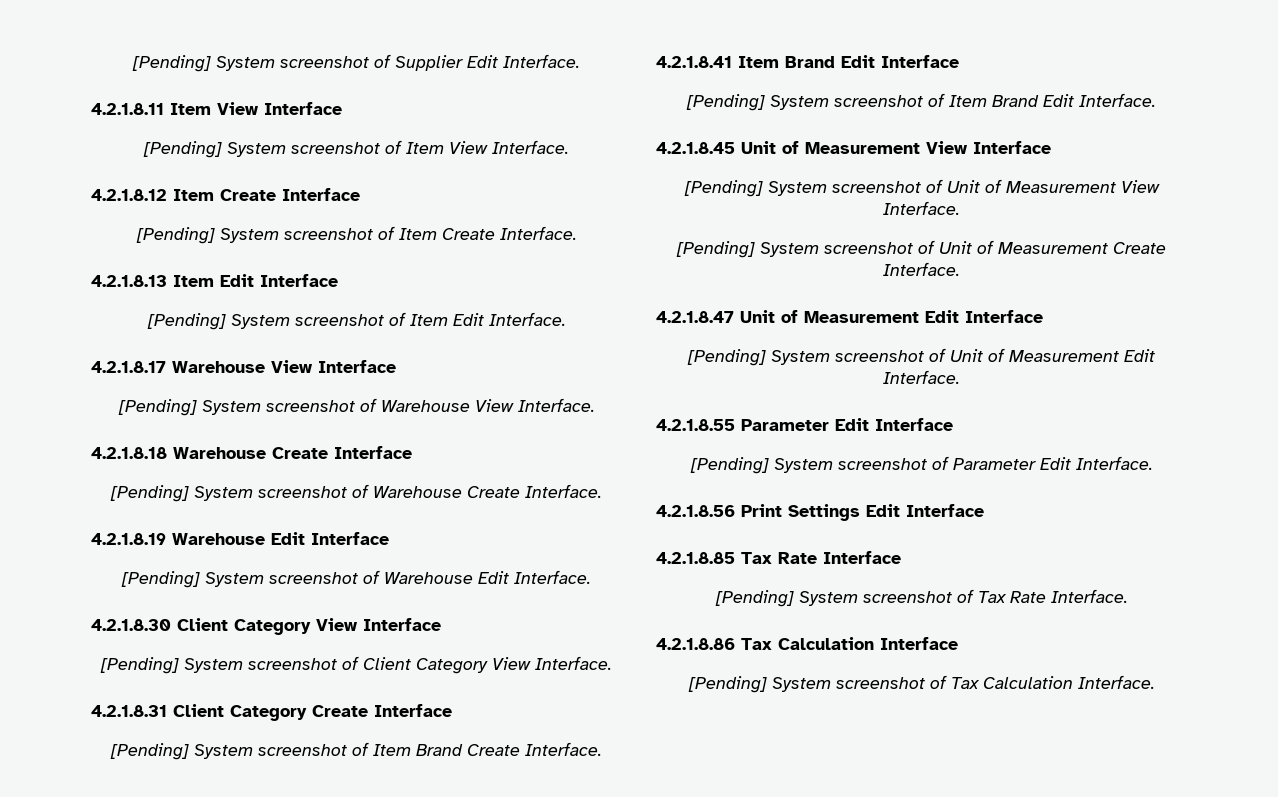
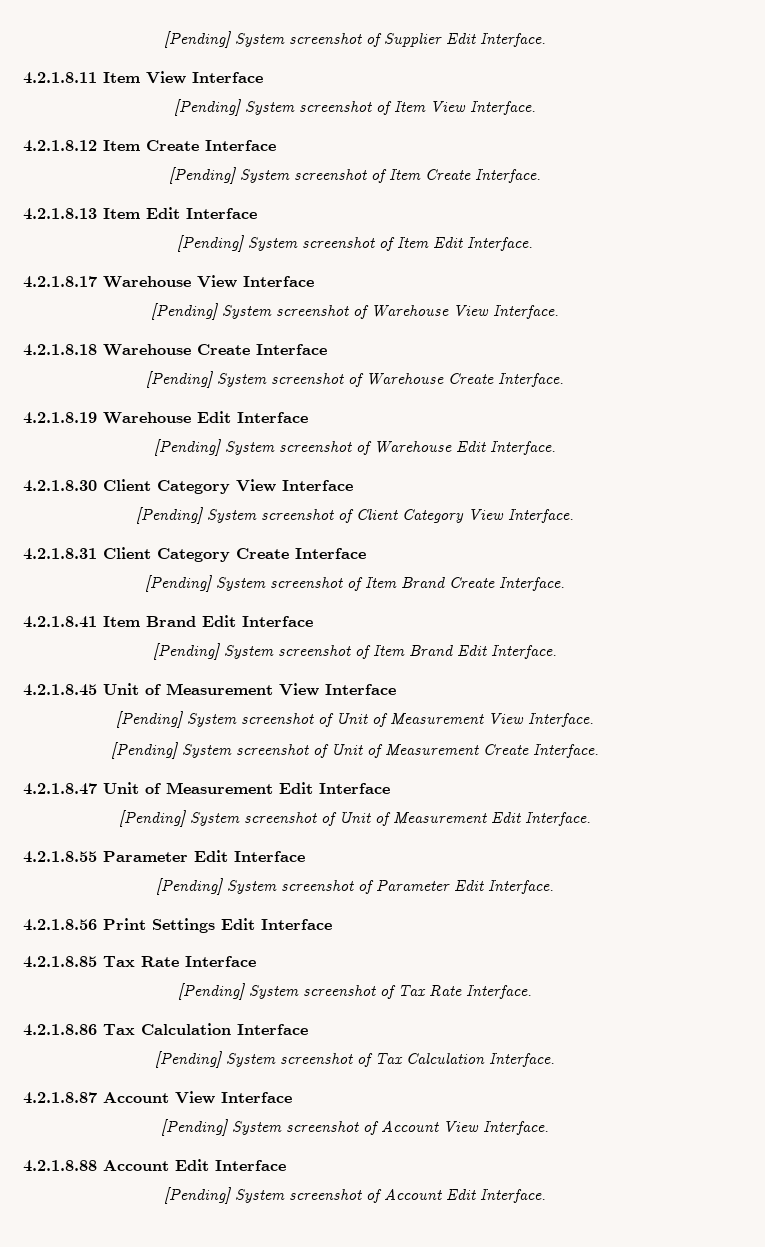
(1155, 682) none -> [23,1091,292,1104] [160,1119,549,1136] [23,1159,286,1172] [163,1187,546,1204] // 4.2.1.8.87 Account View Interface // [Pending] System screenshot of Account View Interface. // 4.2.1.8.88 Account Edit Interface // [Pending] System screenshot of Account Edit Interface.

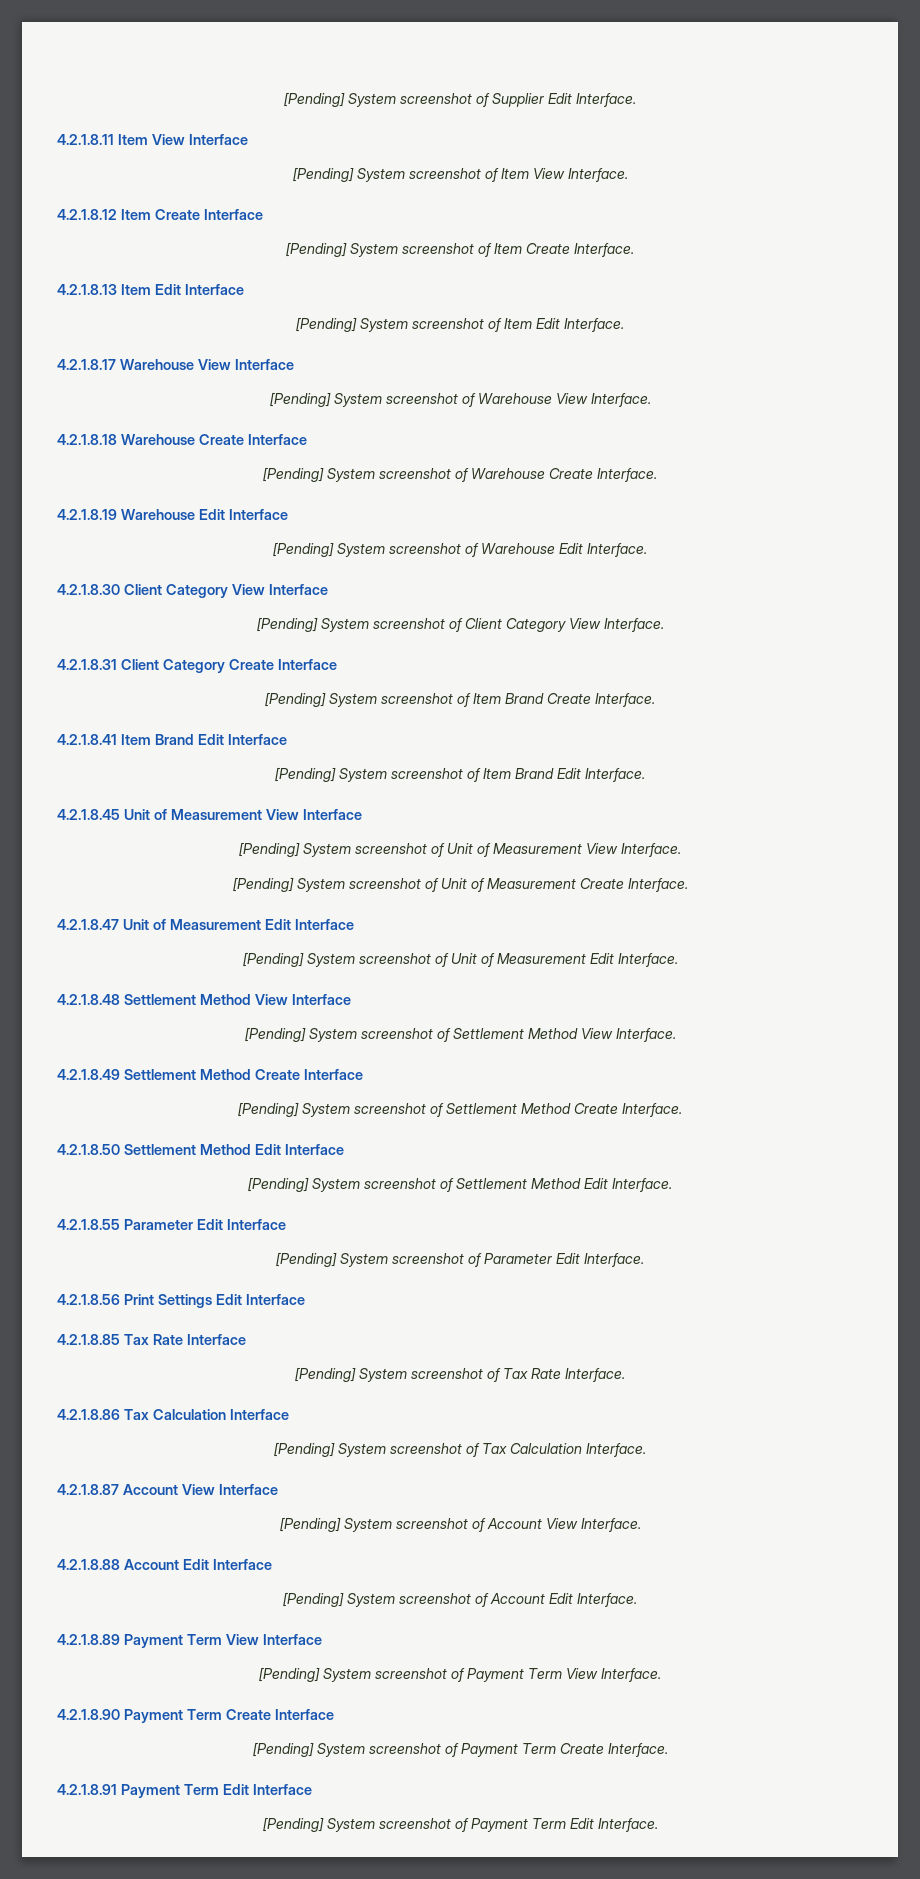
(591, 819) none -> [57,994,351,1005] [244,1027,676,1042] [57,1069,363,1080] [238,1102,682,1117] [57,1144,344,1155] [248,1177,672,1192] // 4.2.1.8.48 Settlement Method View Interface // [Pending] System screenshot of Settlement Method View Interface. // 4.2.1.8.49 Settlement Method Create Interface // [Pending] System screenshot of Settlement Method Create Interface. // 4.2.1.8.50 Settlement Method Edit Interface // [Pending] System screenshot of Settlement Method Edit Interface.
(546, 1196) none -> [57,1634,322,1648] [259,1667,661,1682] [57,1709,334,1723] [252,1742,668,1757] [57,1784,312,1798] [262,1817,658,1832] // 4.2.1.8.89 Payment Term View Interface // [Pending] System screenshot of Payment Term View Interface. // 4.2.1.8.90 Payment Term Create Interface // [Pending] System screenshot of Payment Term Create Interface. // 4.2.1.8.91 Payment Term Edit Interface // [Pending] System screenshot of Payment Term Edit Interface.

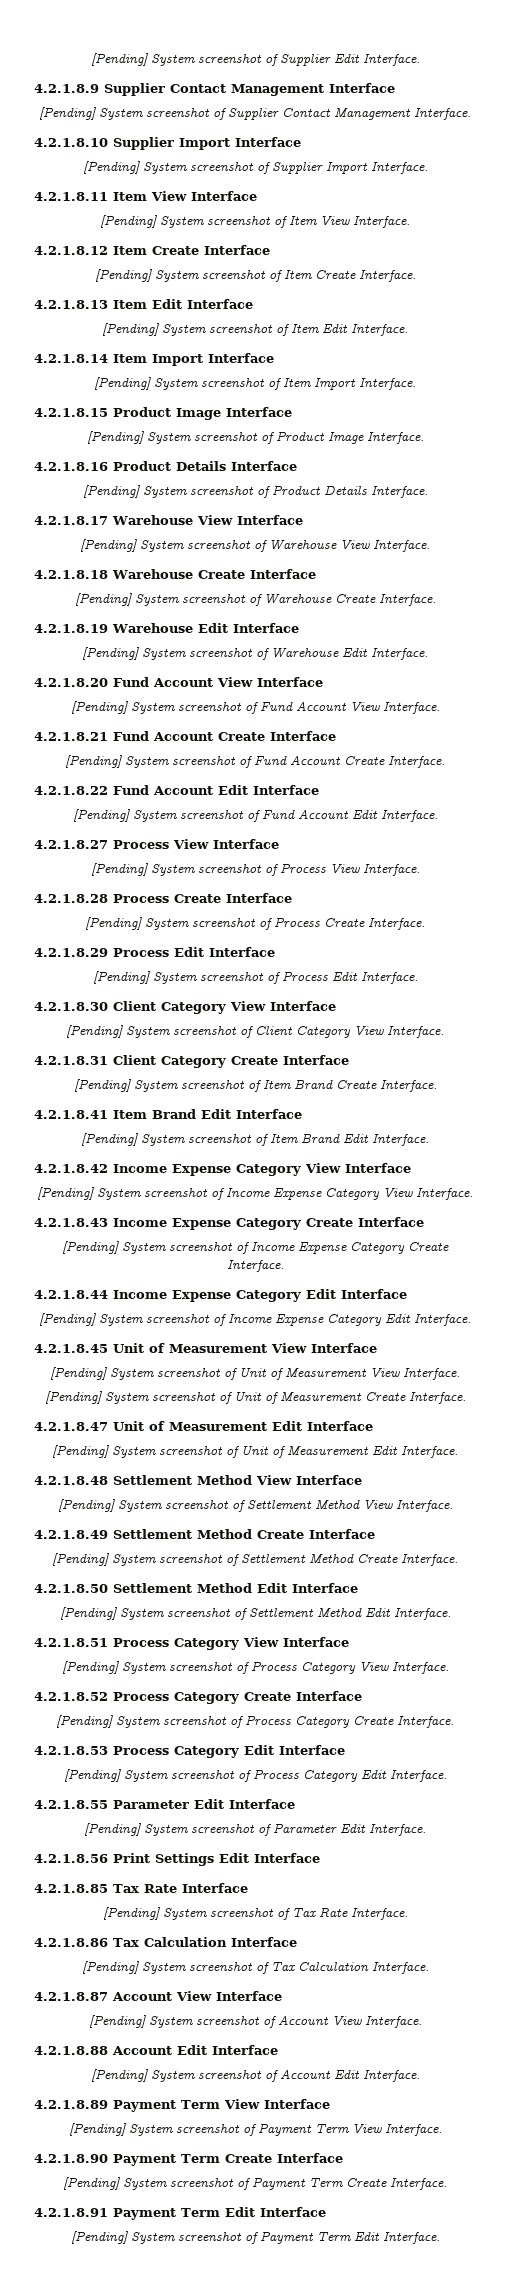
(636, 100) none -> [34,83,395,96] [39,107,471,120] [34,137,301,150] [82,161,428,174] // 4.2.1.8.9 Supplier Contact Management Interface // [Pending] System screenshot of Supplier Contact Management Interface. // 4.2.1.8.10 Supplier Import Interface // [Pending] System screenshot of Supplier Import Interface.
(624, 325) none -> [34,353,274,366] [94,377,416,390] [34,407,292,420] [86,431,424,444] [34,461,297,471] [82,485,428,498] // 4.2.1.8.14 Item Import Interface // [Pending] System screenshot of Item Import Interface. // 4.2.1.8.15 Product Image Interface // [Pending] System screenshot of Product Image Interface. // 4.2.1.8.16 Product Details Interface // [Pending] System screenshot of Product Details Interface.
(647, 550) none -> [34,677,323,687] [70,701,440,714] [34,731,336,741] [65,755,445,768] [34,785,319,795] [72,809,438,822] [34,839,279,849] [90,863,420,876] [34,893,292,903] [85,917,425,930] [34,947,275,957] [92,971,418,984] // 4.2.1.8.20 Fund Account View Interface // [Pending] System screenshot of Fund Account View Interface. // 4.2.1.8.21 Fund Account Create Interface // [Pending] System screenshot of Fund Account Create Interface. // 4.2.1.8.22 Fund Account Edit Interface // [Pending] System screenshot of Fund Account Edit Interface. // 4.2.1.8.27 Process View Interface // [Pending] System screenshot of Process View Interface. // 4.2.1.8.28 Process Create Interface // [Pending] System screenshot of Process Create Interface. // 4.2.1.8.29 Process Edit Interface // [Pending] System screenshot of Process Edit Interface.
(645, 775) none -> [34,1163,411,1176] [37,1187,473,1200] [34,1217,424,1230] [62,1241,449,1254] [226,1260,284,1272] [34,1289,407,1302] [39,1313,471,1326] // 4.2.1.8.42 Income Expense Category View Interface // [Pending] System screenshot of Income Expense Category View Interface. // 4.2.1.8.43 Income Expense Category Create Interface // [Pending] System screenshot of Income Expense Category Create Interface. // 4.2.1.8.44 Income Expense Category Edit Interface // [Pending] System screenshot of Income Expense Category Edit Interface.
(672, 1185) none -> [34,1637,349,1650] [61,1661,449,1674] [34,1691,362,1704] [56,1715,454,1728] [34,1745,345,1758] [63,1769,447,1782] // 4.2.1.8.51 Process Category View Interface // [Pending] System screenshot of Process Category View Interface. // 4.2.1.8.52 Process Category Create Interface // [Pending] System screenshot of Process Category Create Interface. // 4.2.1.8.53 Process Category Edit Interface // [Pending] System screenshot of Process Category Edit Interface.

